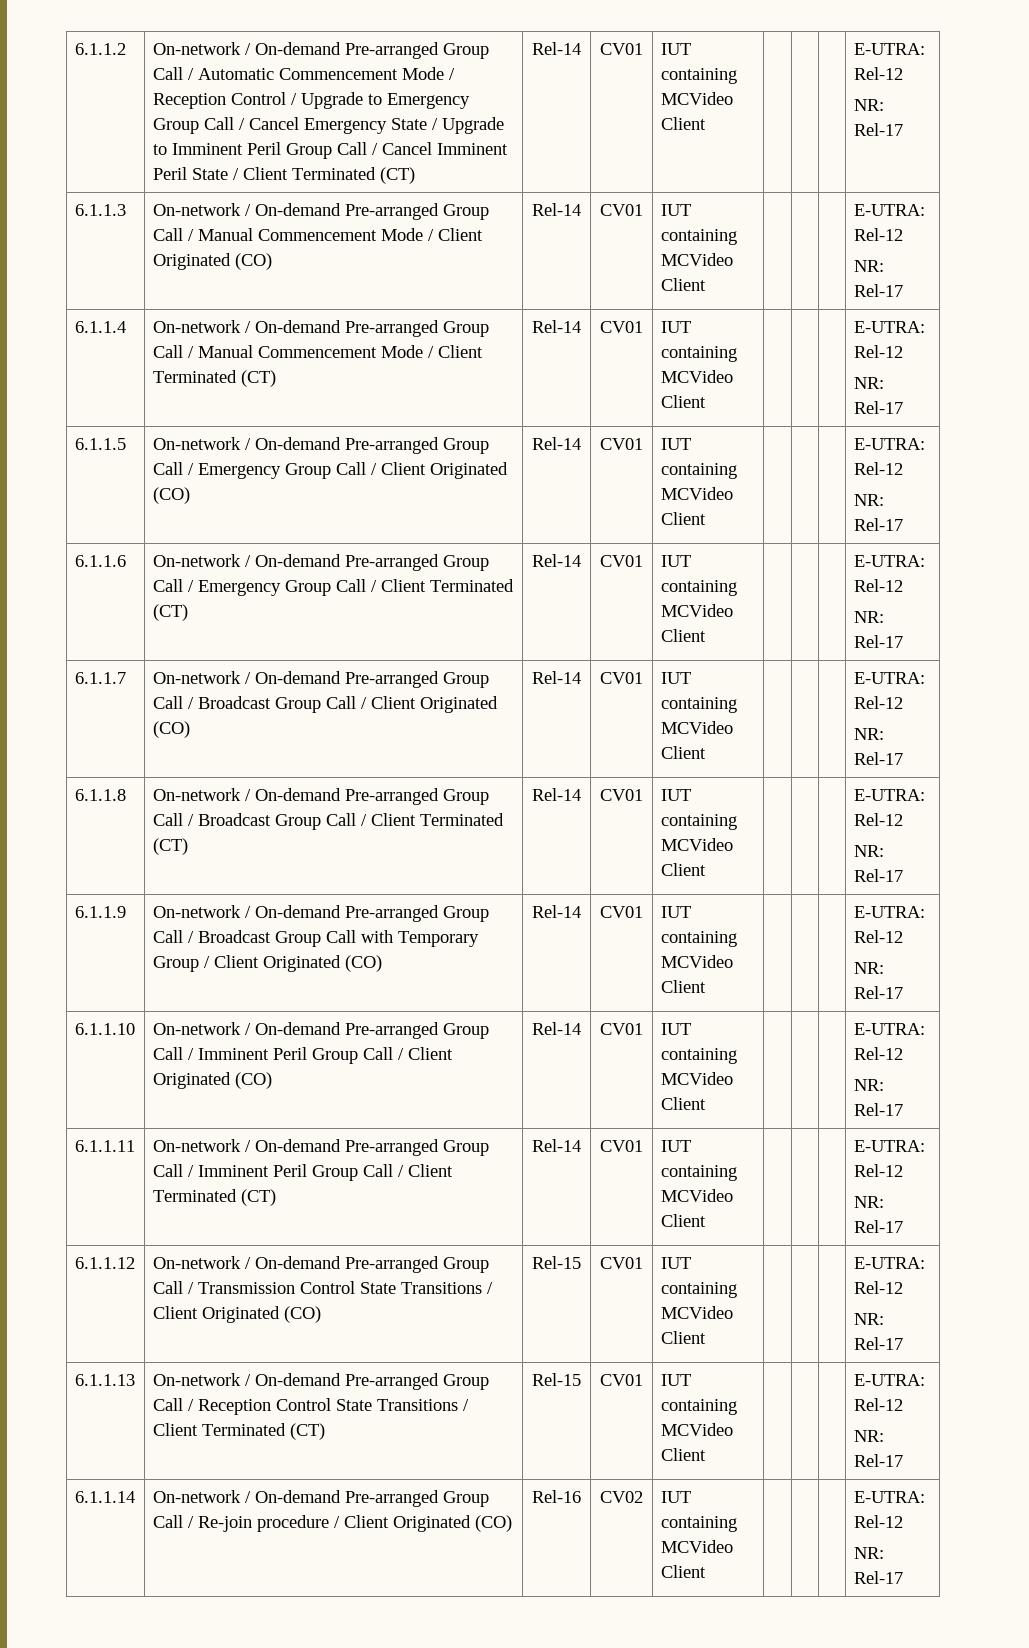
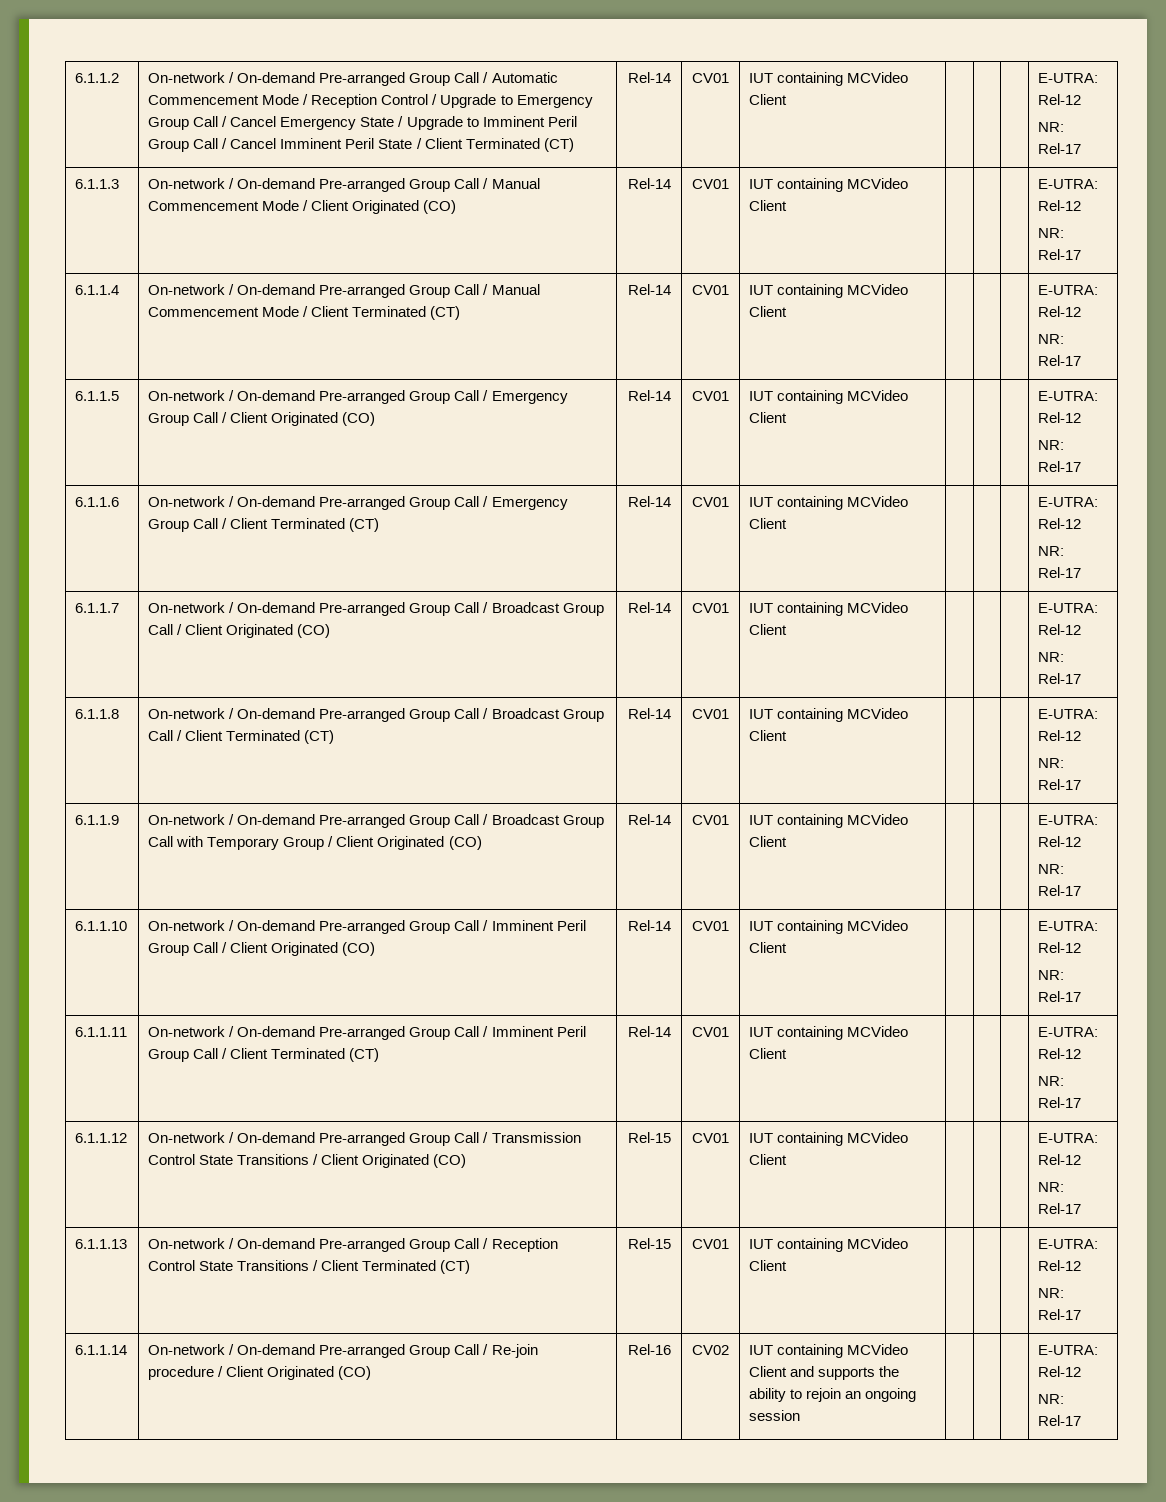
(706, 1571) none -> [790,1366,900,1380] [749,1388,917,1402] [749,1410,801,1421] and supports the ability to rejoin an ongoing session

